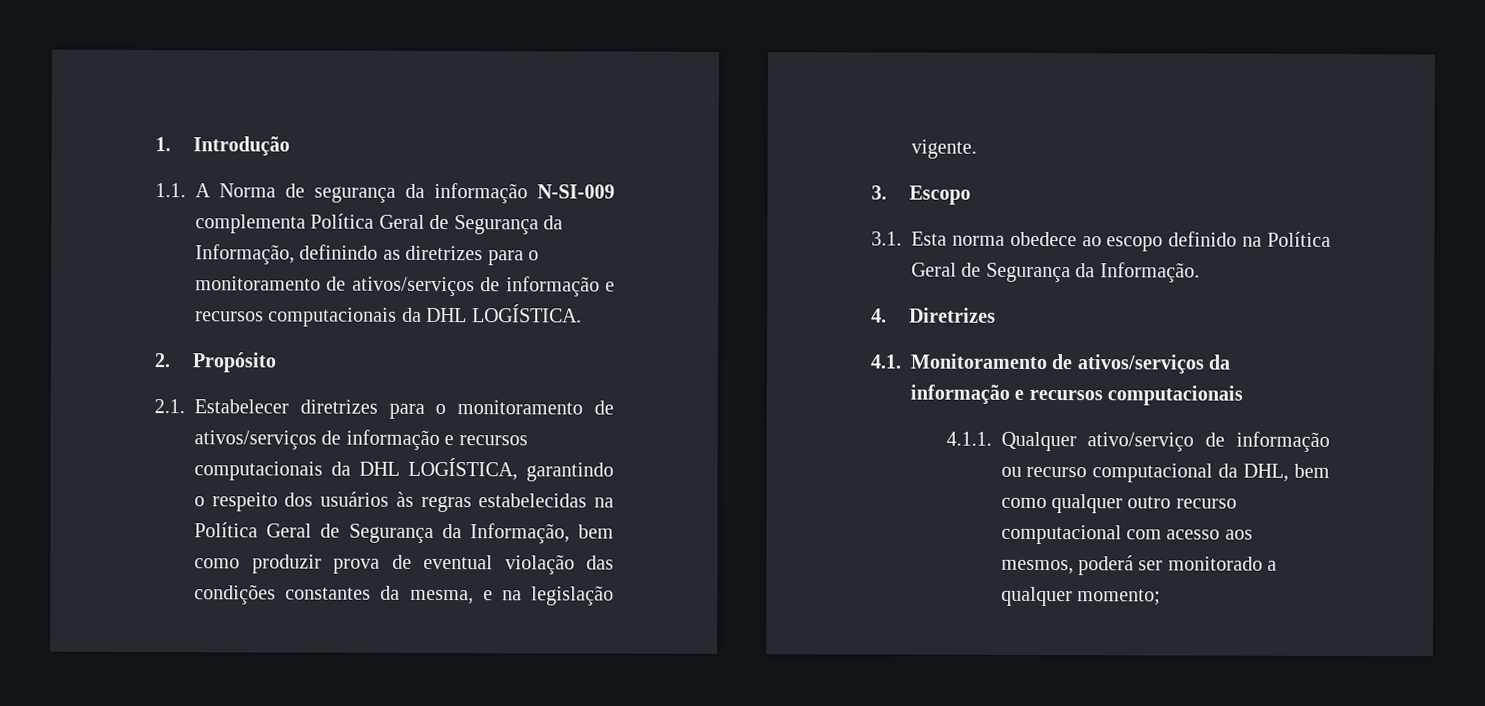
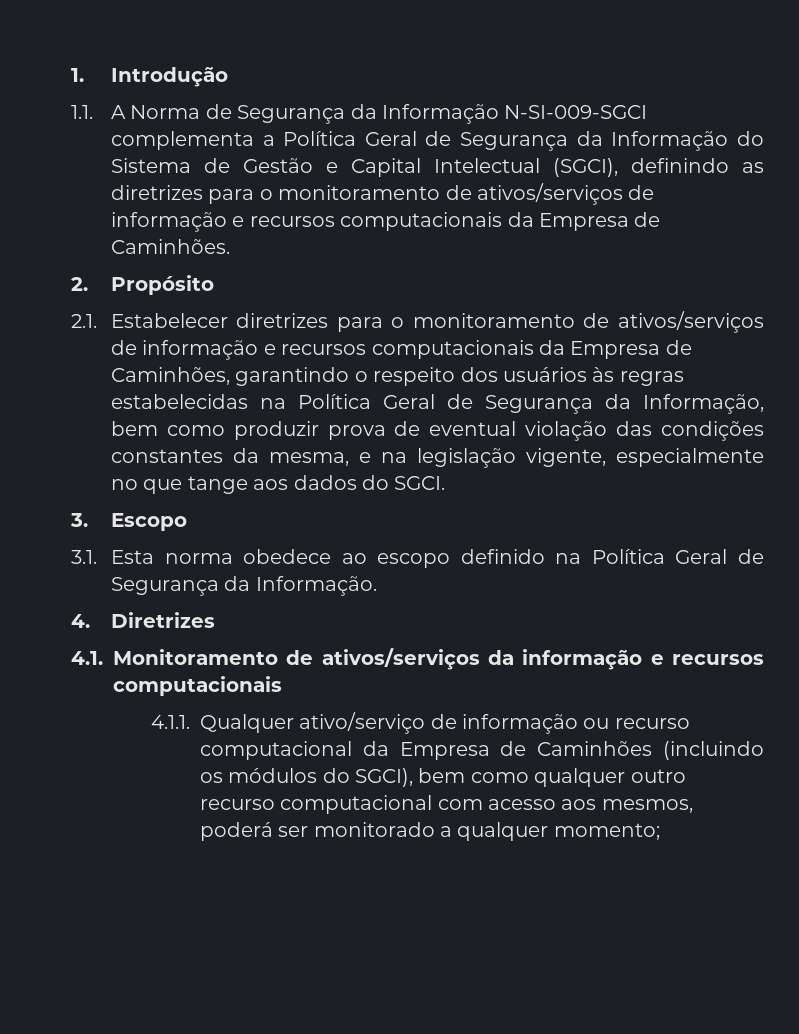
[314,182,615,204] [195,213,563,235] [195,244,295,265] segurança da informação N-SI-009 complementa Política Geral de Segurança da Informação, -> [237,104,648,124] [110,131,764,151] [110,158,618,177] Segurança da Informação N-SI-009-SGCI complementa a Política Geral de Segurança da Informação do Sistema de Gestão e Capital Intelectual (SGCI),
[426,304,582,323] DHL LOGÍSTICA. -> [538,212,661,231] [110,239,230,254] Empresa de Caminhões.
[359,457,518,481] DHL LOGÍSTICA, -> [570,340,692,359] [110,367,230,385] Empresa de Caminhões,
[911,139,977,159] vigente. -> [525,448,764,467] [110,475,446,494] vigente, especialmente no que tange aos dados do SGCI.
[1243,463,1290,482] DHL, -> [399,741,764,760] [199,768,414,787] Empresa de Caminhões (incluindo os módulos do SGCI),

